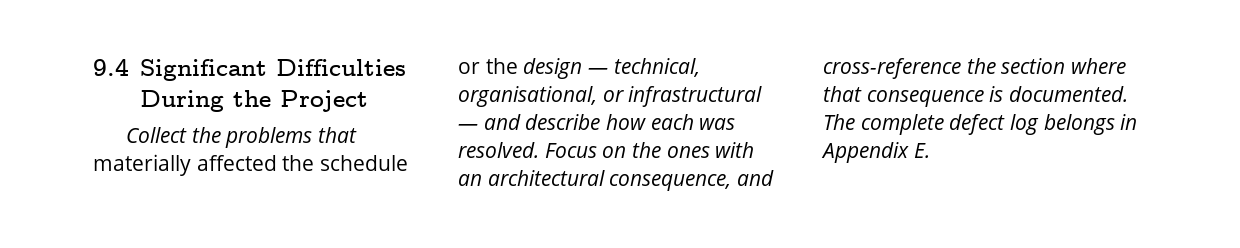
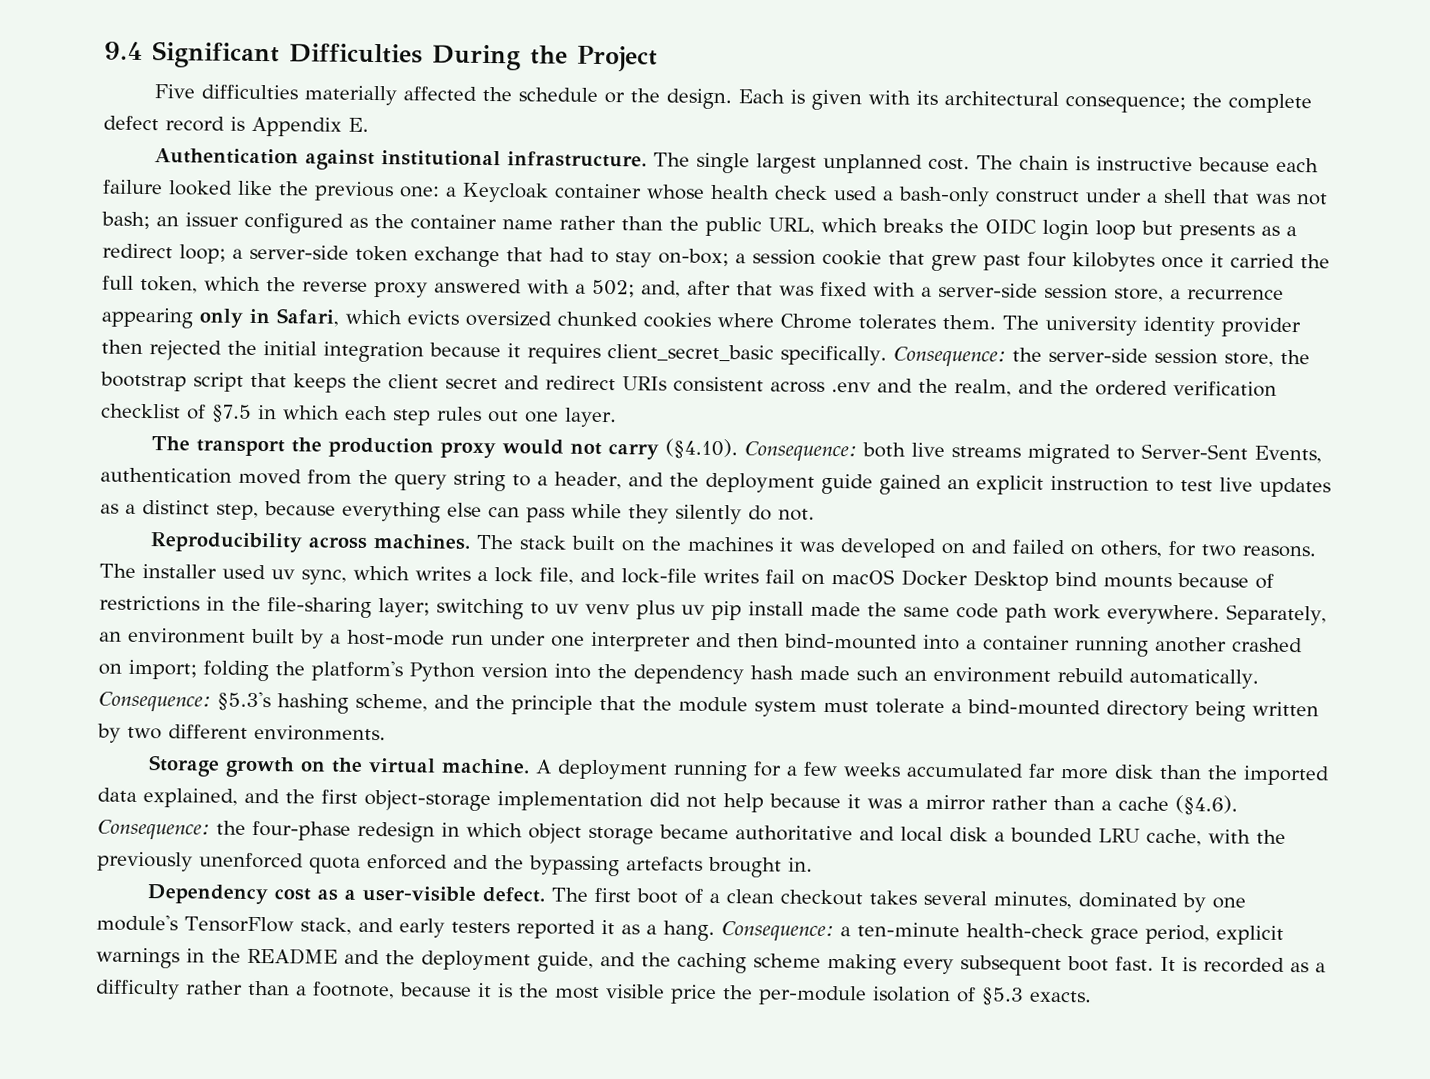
[126,127,358,148] Collect the problems that -> [153,84,298,100] Five difficulties
[523,58,700,79] [458,86,763,107] [458,114,736,130] [458,142,755,158] [458,170,775,191] [823,58,1127,79] [823,86,1129,107] [823,114,1138,135] [821,142,930,163] design — technical, organisational, or infrastructural — and describe how each was resolved. Focus on the ones with an architectural consequence, and cross-reference the section where that consequence is documented. The complete defect log belongs in Appendix E. -> [665,88,1312,114] [103,115,369,137] [153,148,1319,174] [102,179,1328,207] [101,211,1297,241] [102,243,1330,272] [102,275,1284,302] [101,307,1301,338] [101,339,1310,367] [100,371,1277,397] [101,403,617,428] [150,436,1322,465] [100,467,1331,498] [100,500,815,525] [149,532,1316,558] [99,563,1274,591] [99,595,1327,626] [99,627,1303,657] [98,659,1259,689] [98,691,1319,722] [97,723,386,743] [147,755,1330,786] [97,787,1238,816] [97,819,1286,847] [97,851,813,878] [146,884,1246,913] [96,914,1284,945] [96,947,1326,977] [95,979,1092,1006] design. Each is given with its architectural consequence; the complete defect record is Appendix E. // Authentication against institutional infrastructure. The single largest unplanned cost. The chain is instructive because each failure looked like the previous one: a Keycloak container whose health check used a bash-only construct under a shell that was not bash; an issuer configured as the container name rather than the public URL, which breaks the OIDC login loop but presents as a redirect loop; a server-side token exchange that had to stay on-box; a session cookie that grew past four kilobytes once it carried the full token, which the reverse proxy answered with a 502; and, after that was fixed with a server-side session store, a recurrence appearing only in Safari, which evicts oversized chunked cookies where Chrome tolerates them. The university identity provider then rejected the initial integration because it requires client_secret_basic specifically. Consequence: the server-side session store, the bootstrap script that keeps the client secret and redirect URIs consistent across .env and the realm, and the ordered verification checklist of §7.5 in which each step rules out one layer. // The transport the production proxy would not carry (§4.10). Consequence: both live streams migrated to Server-Sent Events, authentication moved from the query string to a header, and the deployment guide gained an explicit instruction to test live updates as a distinct step, because everything else can pass while they silently do not. // Reproducibility across machines. The stack built on the machines it was developed on and failed on others, for two reasons. The installer used uv sync, which writes a lock file, and lock-file writes fail on macOS Docker Desktop bind mounts because of restrictions in the file-sharing layer; switching to uv venv plus uv pip install made the same code path work everywhere. Separately, an environment built by a host-mode run under one interpreter and then bind-mounted into a container running another crashed on import; folding the platform's Python version into the dependency hash made such an environment rebuild automatically. Consequence: §5.3's hashing scheme, and the principle that the module system must tolerate a bind-mounted directory being written by two different environments. // Storage growth on the virtual machine. A deployment running for a few weeks accumulated far more disk than the imported data explained, and the first object-storage implementation did not help because it was a mirror rather than a cache (§4.6). Consequence: the four-phase redesign in which object storage became authoritative and local disk a bounded LRU cache, with the previously unenforced quota enforced and the bypassing artefacts brought in. // Dependency cost as a user-visible defect. The first boot of a clean checkout takes several minutes, dominated by one module's TensorFlow stack, and early testers reported it as a hang. Consequence: a ten-minute health-check grace period, explicit warnings in the README and the deployment guide, and the caching scheme making every subsequent boot fast. It is recorded as a difficulty rather than a footnote, because it is the most visible price the per-module isolation of §5.3 exacts.

